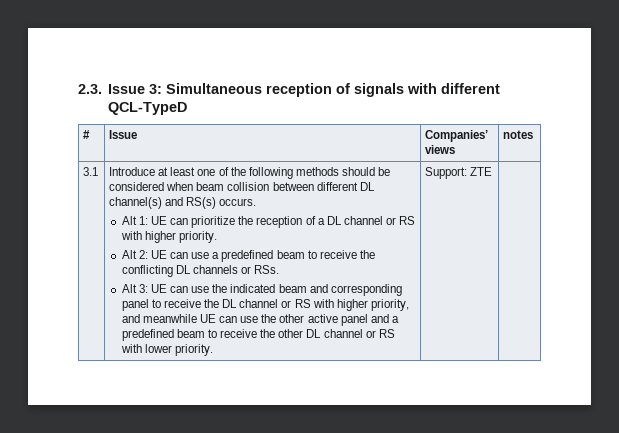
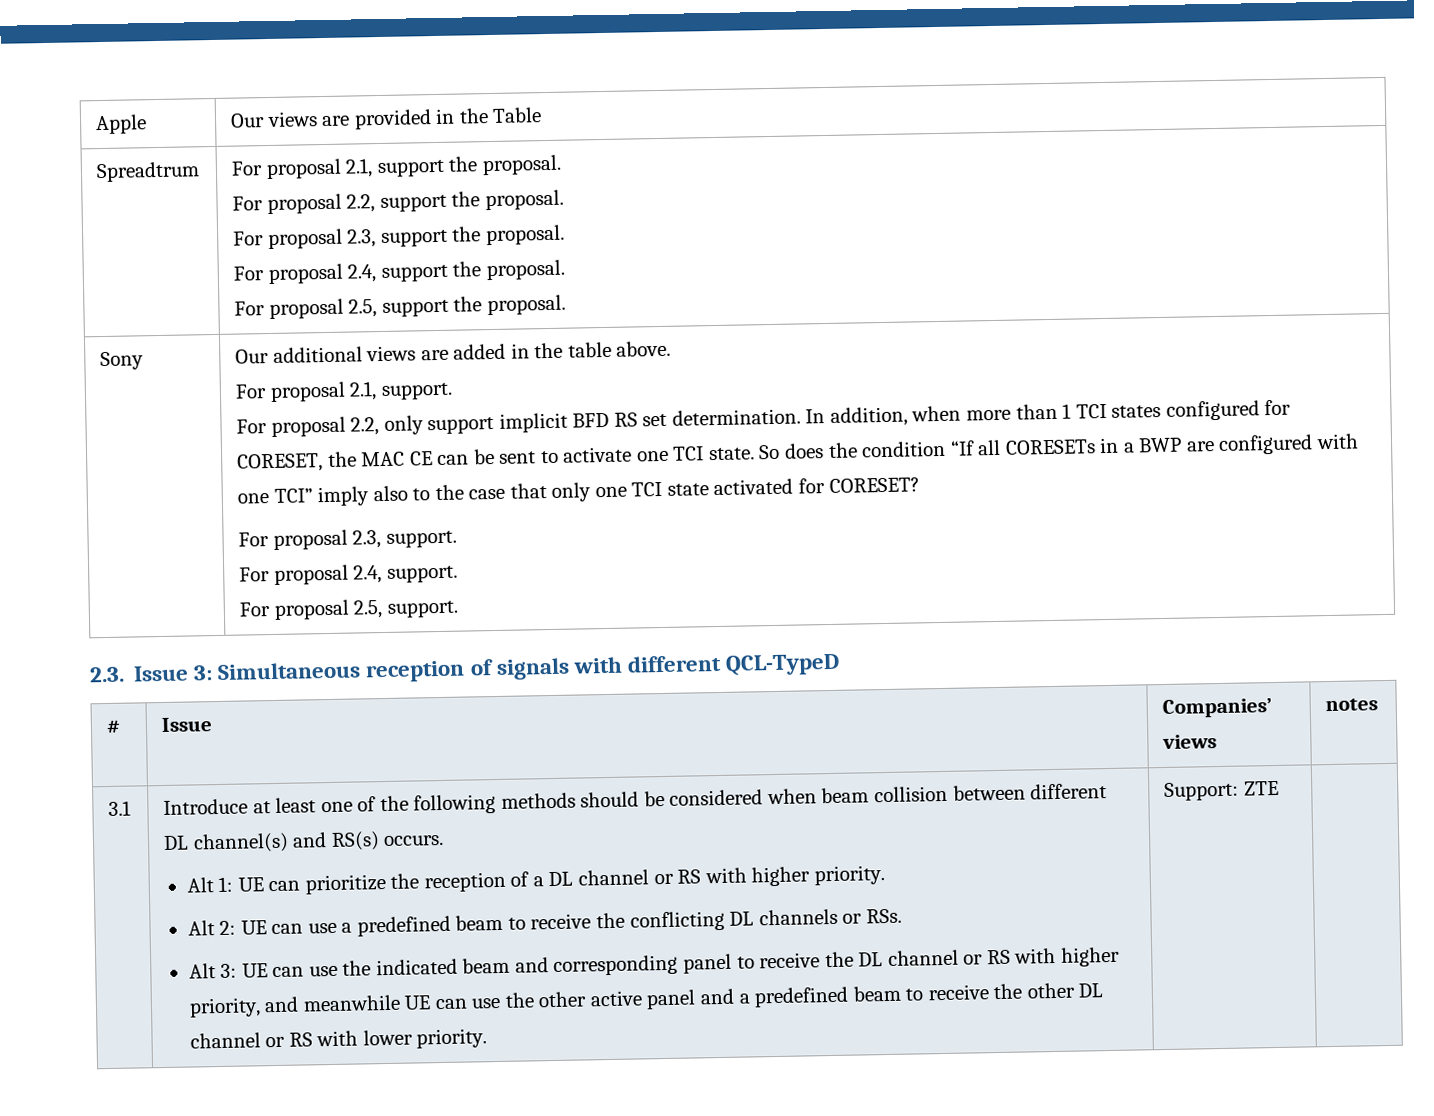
(78, 89) none -> [95,114,148,135] [230,107,543,130] [96,161,201,183] [231,154,562,180] [232,189,564,215] [233,224,565,250] [233,259,565,285] [234,294,566,320] [100,351,145,371] [235,340,672,364] [235,381,453,403] [236,399,1292,438] [237,433,1359,473] [237,477,920,507] [238,529,457,550] [239,564,458,585] [239,599,459,620] Apple | Our views are provided in the Table // Spreadtrum | For proposal 2.1, support the proposal. // For proposal 2.2, support the proposal. // For proposal 2.3, support the proposal. // For proposal 2.4, support the proposal. // For proposal 2.5, support the proposal. // Sony | Our additional views are added in the table above. // For proposal 2.1, support. // For proposal 2.2, only support implicit BFD RS set determination. In addition, when more than 1 TCI states configured for CORESET, the MAC CE can be sent to activate one TCI state. So does the condition “If all CORESETs in a BWP are configured with one TCI” imply also to the case that only one TCI state activated for CORESET? // For proposal 2.3, support. // For proposal 2.4, support. // For proposal 2.5, support. //

